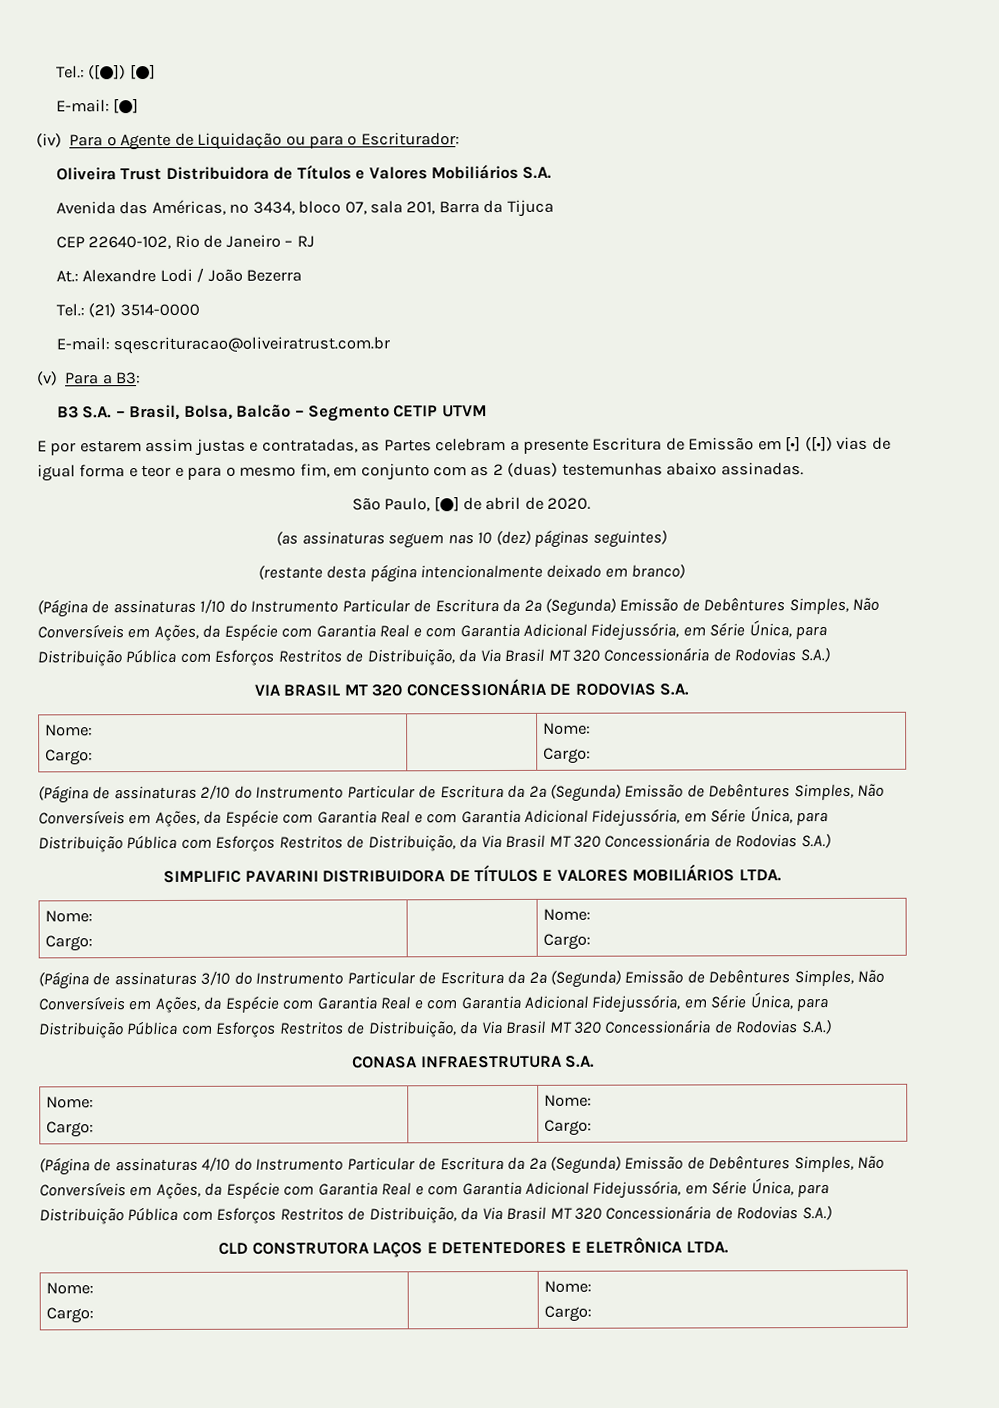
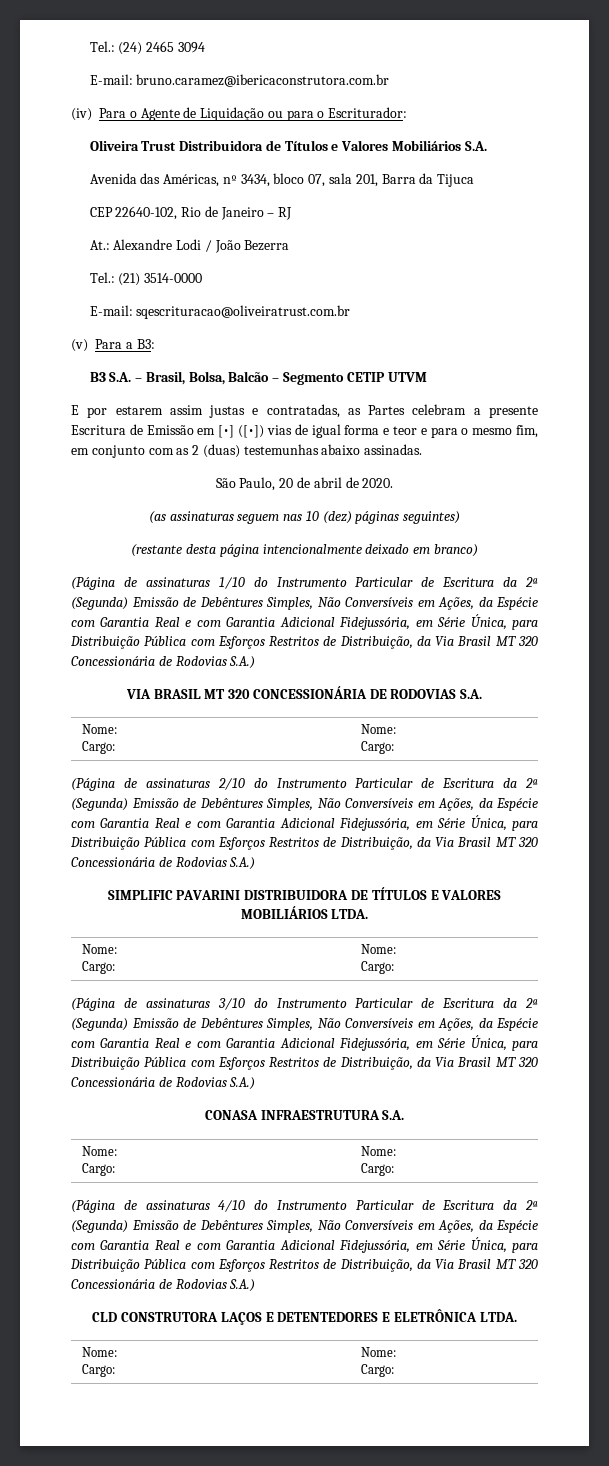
[55,64,156,80] [55,98,140,114] Tel.: ([●]) [●] // E-mail: [●] -> [89,41,205,55] [89,74,390,87] Tel.: (24) 2465 3094 // E-mail: bruno.caramez@ibericaconstrutora.com.br
[433,496,460,512] [●] -> [279,478,294,488] 20

